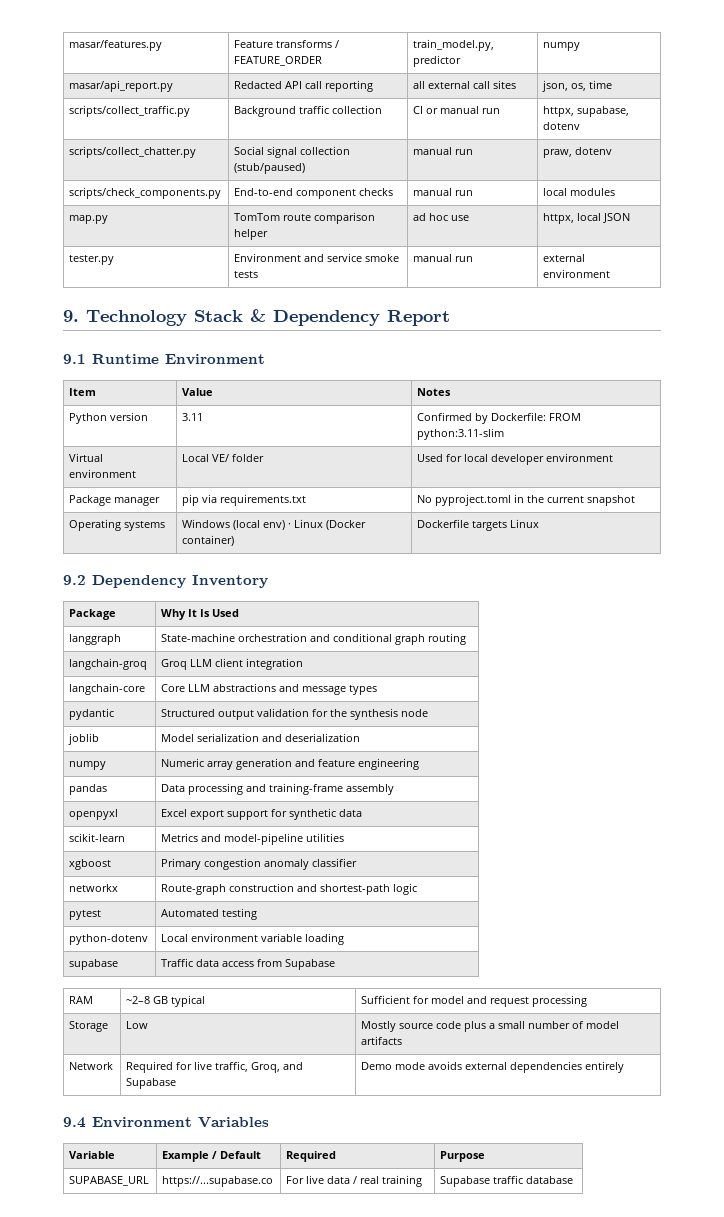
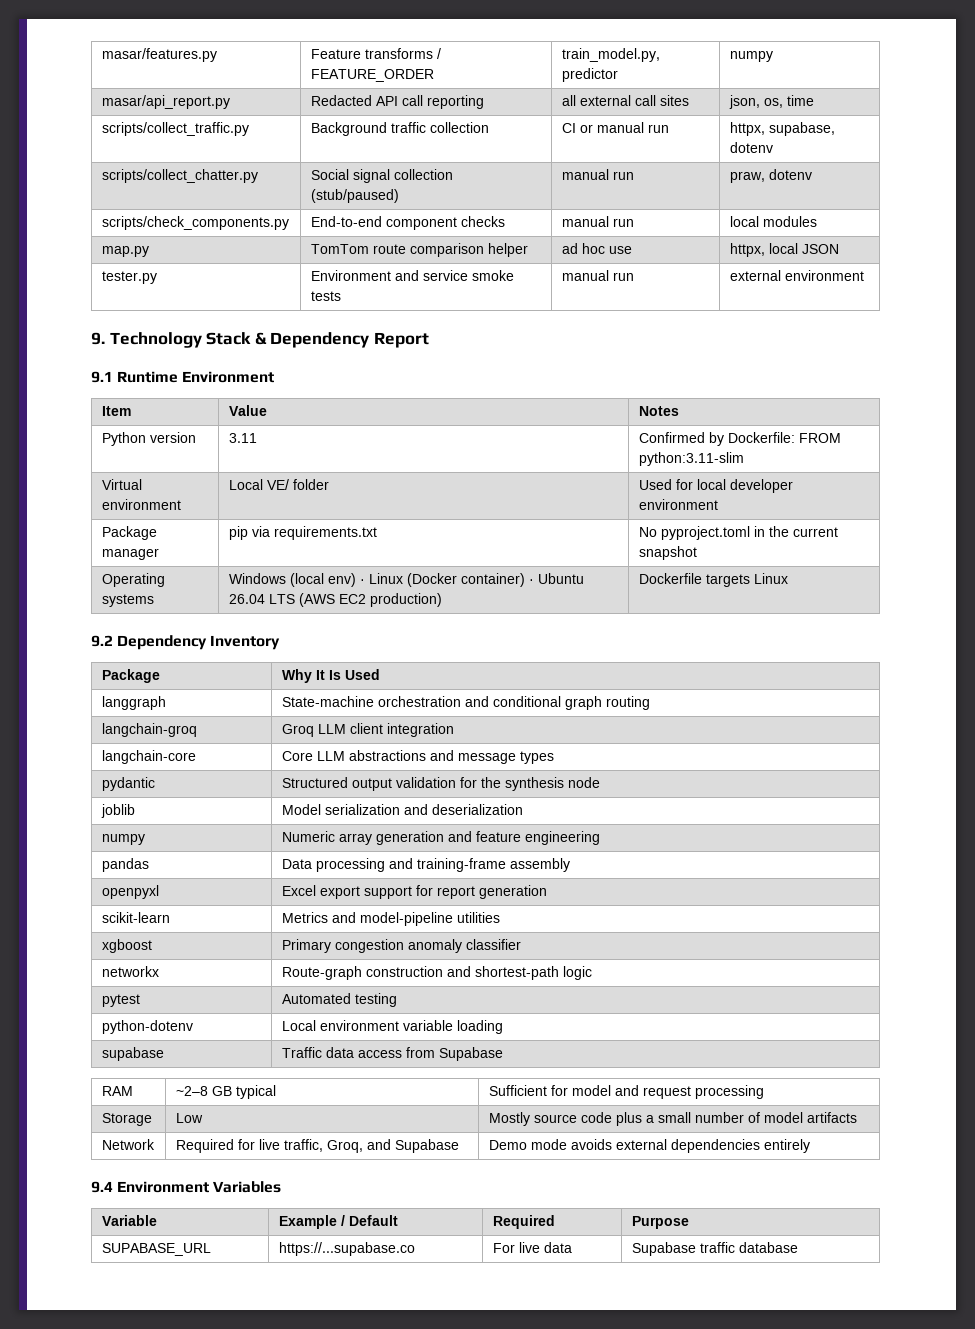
(235, 540) none -> [528,573,584,584] [228,593,442,607] · Ubuntu 26.04 LTS (AWS EC2 production)
[289,808,363,820] synthetic data -> [436,885,547,899] report generation
[353,1175,423,1187] / real training -> (572, 1247) none

